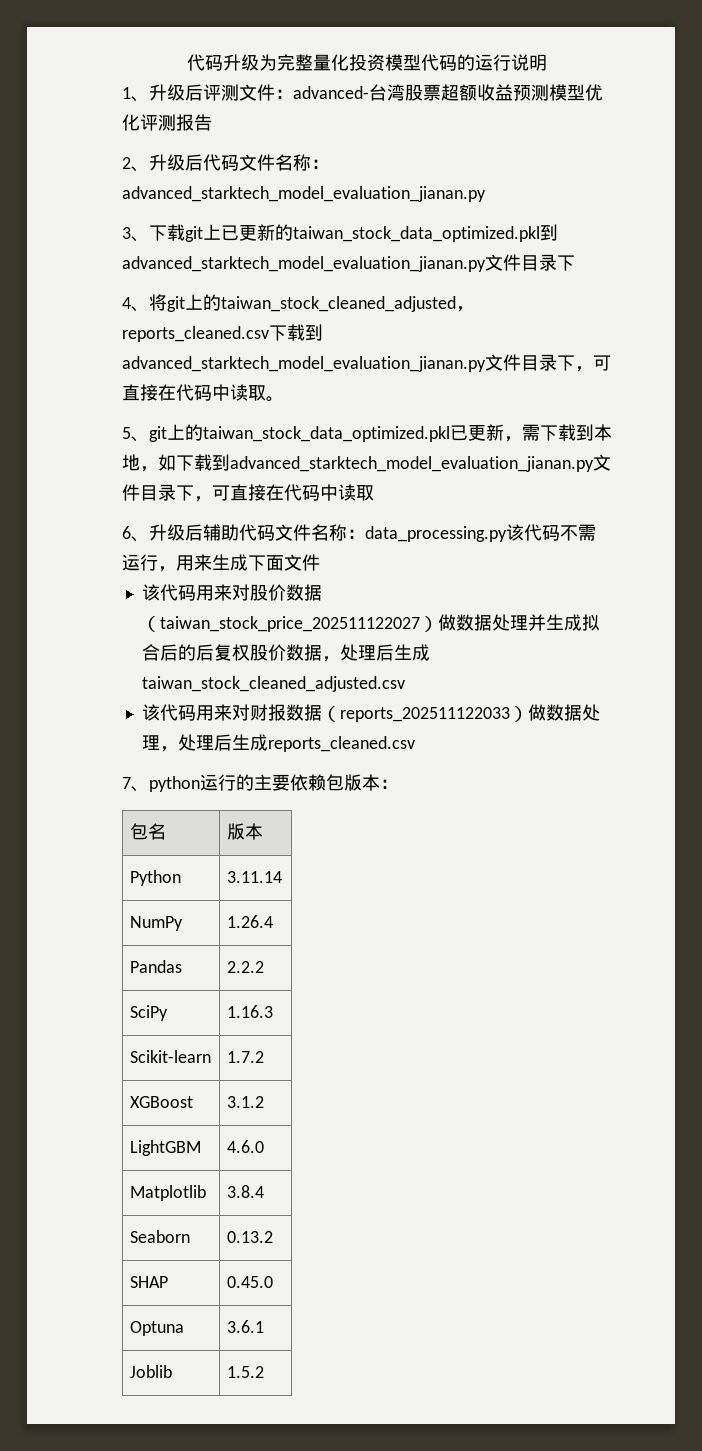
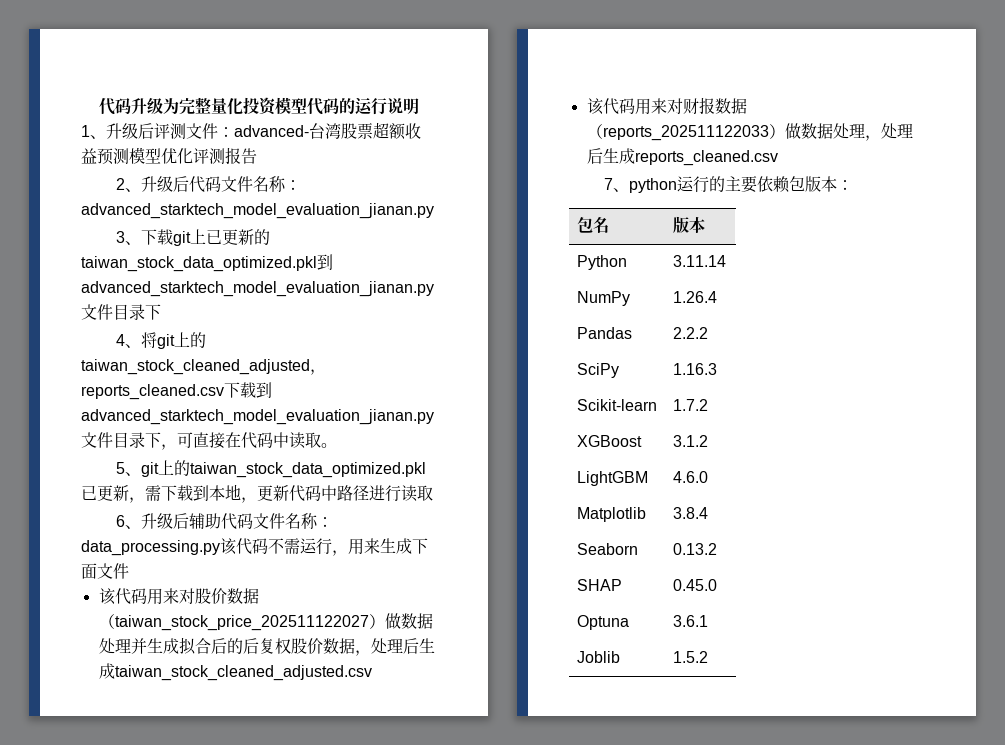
[158,454,611,472] [122,484,338,502] 如下载到advanced_starktech_model_evaluation_jianan.py文件目录下，可直接在代码中 -> [257,485,401,502] 更新代码中路径进行

